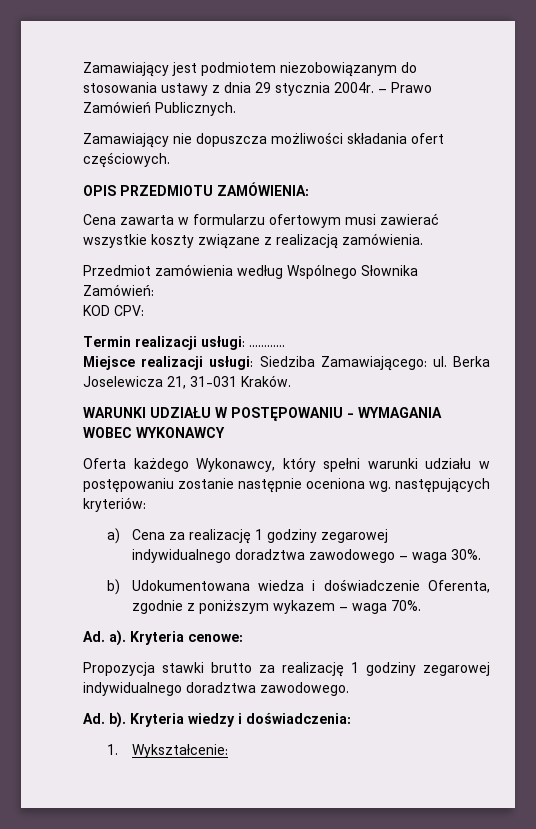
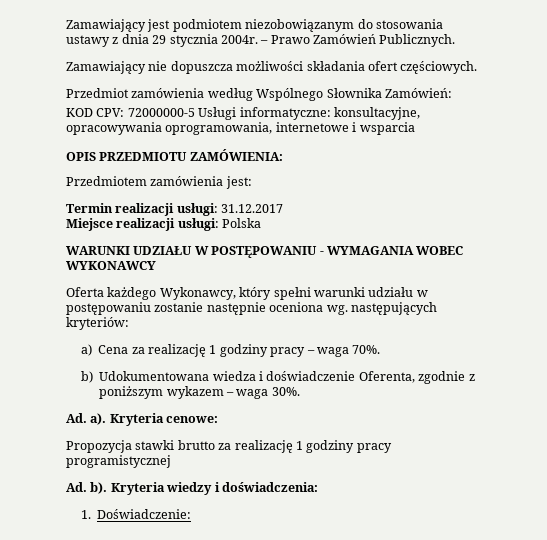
[83,182,309,196] [83,213,439,228] [83,233,423,249] // OPIS PRZEDMIOTU ZAMÓWIENIA: // Cena zawarta w formularzu ofertowym musi zawierać wszystkie koszty związane z realizacją zamówienia. -> (478, 67) none
(144, 310) none -> [127,107,420,120] [66,122,415,135] [66,149,283,161] [66,176,252,189] 72000000-5 Usługi informatyczne: konsultacyjne, opracowywania oprogramowania, internetowe i wsparcia // OPIS PRZEDMIOTU ZAMÓWIENIA: // Przedmiotem zamówienia jest:
[249,345,285,347] ………… -> [221,204,284,213] 31.12.2017
[259,356,490,371] [83,375,291,389] Siedziba Zamawiającego: ul. Berka Joselewicza 21, 31-031 Kraków. -> [222,218,262,228] Polska
[320,529,388,543] [131,549,481,563] zegarowej indywidualnego doradztwa zawodowego – waga 30%. -> [270,345,381,357] pracy – waga 70%.
[390,600,421,611] 70%. -> [271,387,300,396] 30%.
[423,662,490,676] [83,682,349,696] zegarowej indywidualnego doradztwa zawodowego. -> [356,443,392,453] [66,455,171,468] pracy programistycznej
[131,744,228,758] Wykształcenie: -> [97,509,192,519] Doświadczenie:

